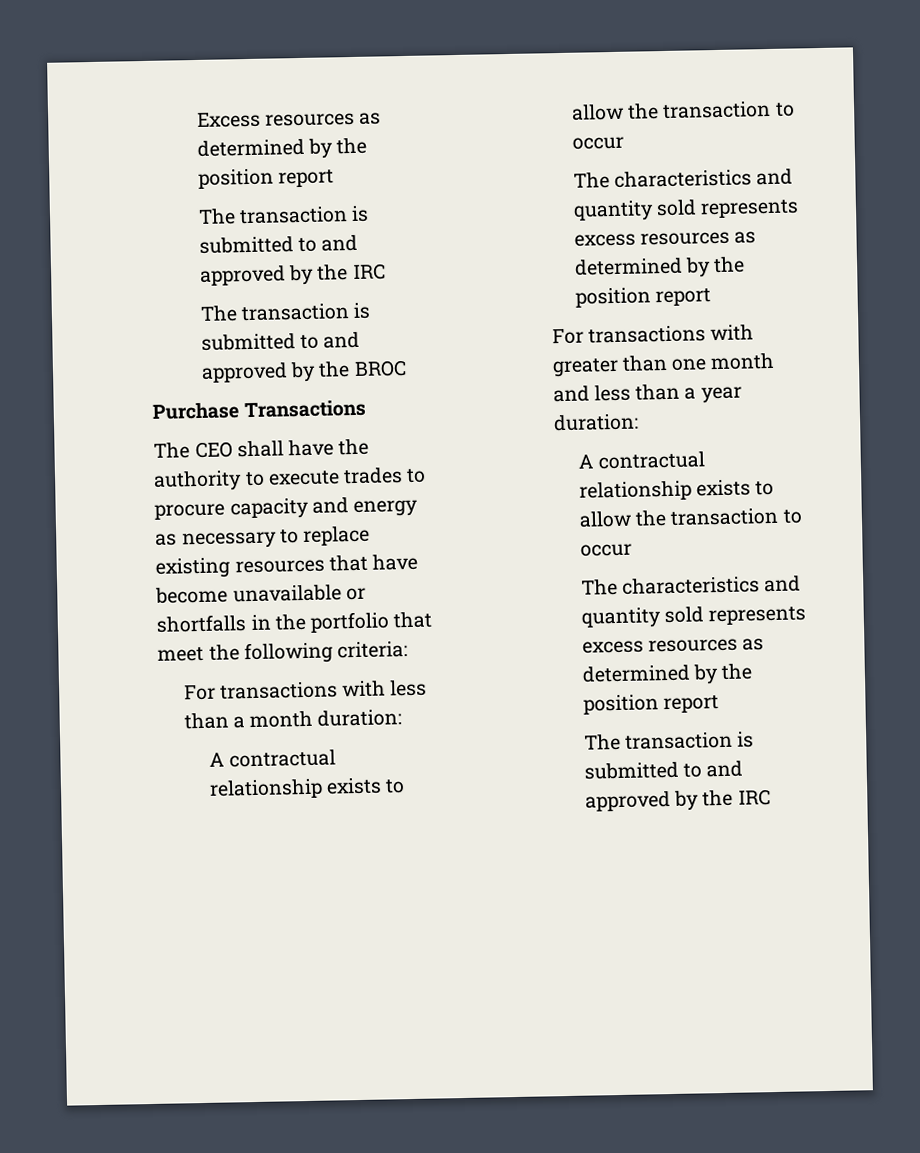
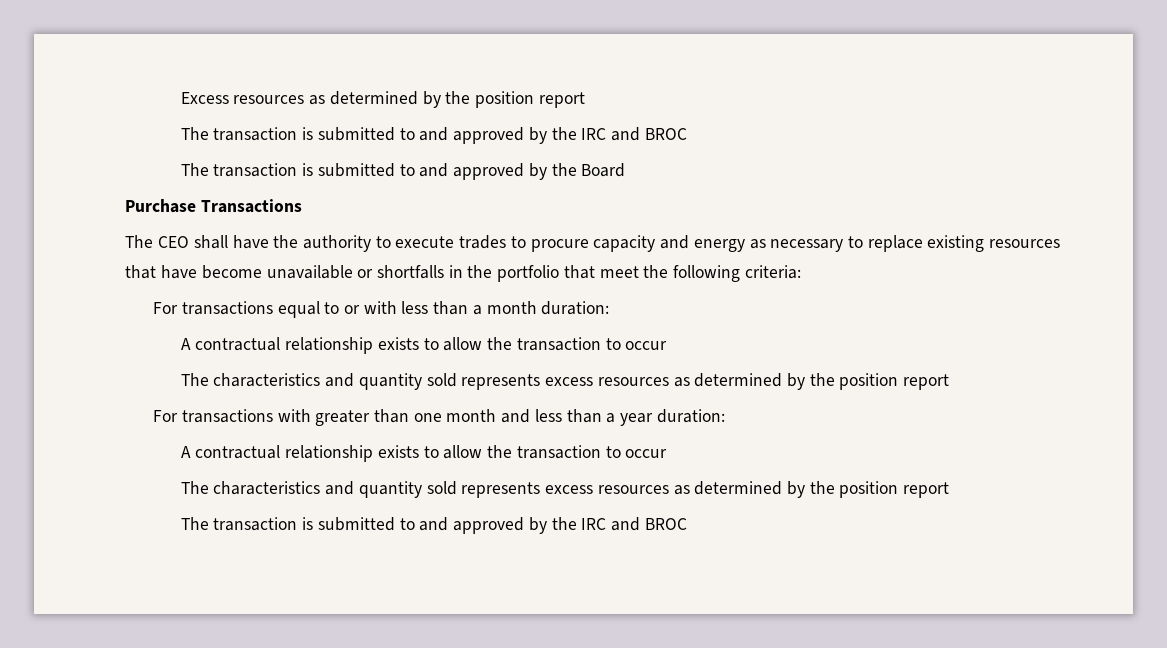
[199,302,372,322] [200,331,361,351] [200,359,407,383] // The transaction is submitted to and approved by the BROC -> [610,127,687,141] [180,163,626,180] and BROC // The transaction is submitted to and approved by the Board
(338, 690) none -> [277,301,360,318] equal to or
(771, 797) none -> [610,517,687,531] and BROC

